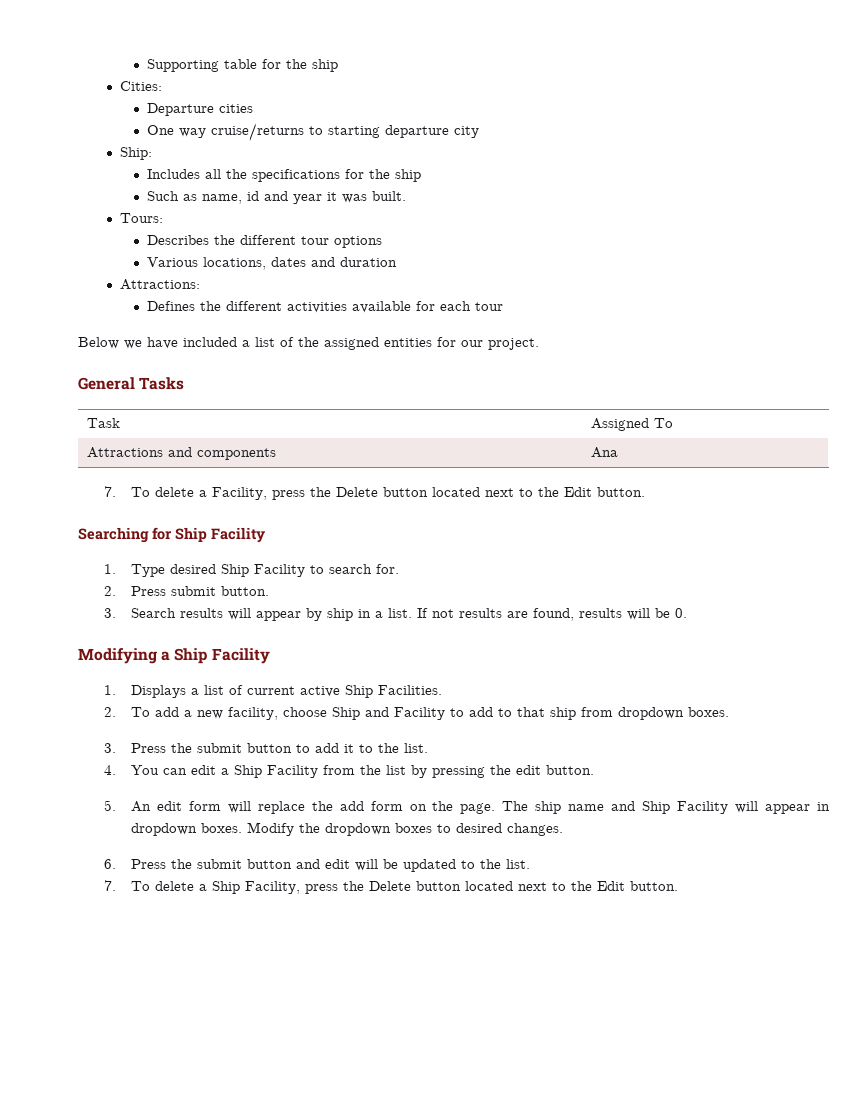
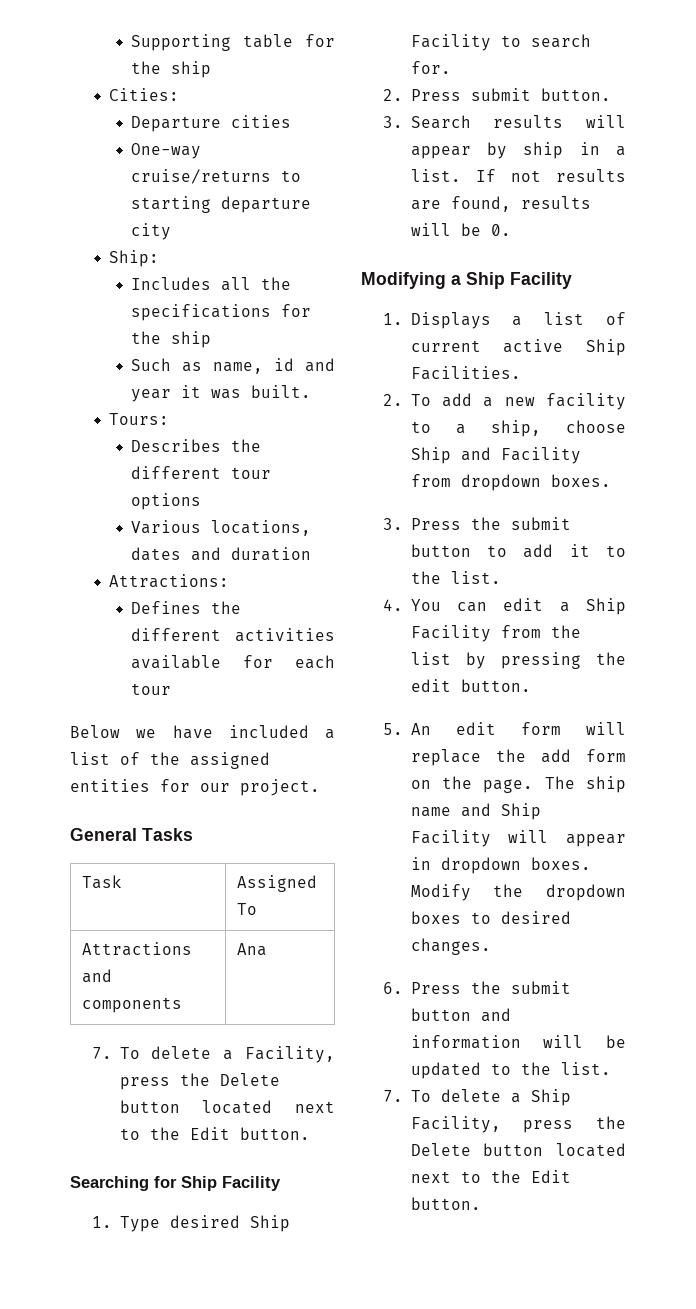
[146,125,206,138] One way -> [130,143,201,159] One-way
[227,707,576,720] facility, choose Ship and Facility to add to that ship -> [546,393,626,410] [410,420,626,437] [410,447,581,464] facility to a ship, choose Ship and Facility
[324,859,350,869] edit -> [410,1035,521,1049] information

